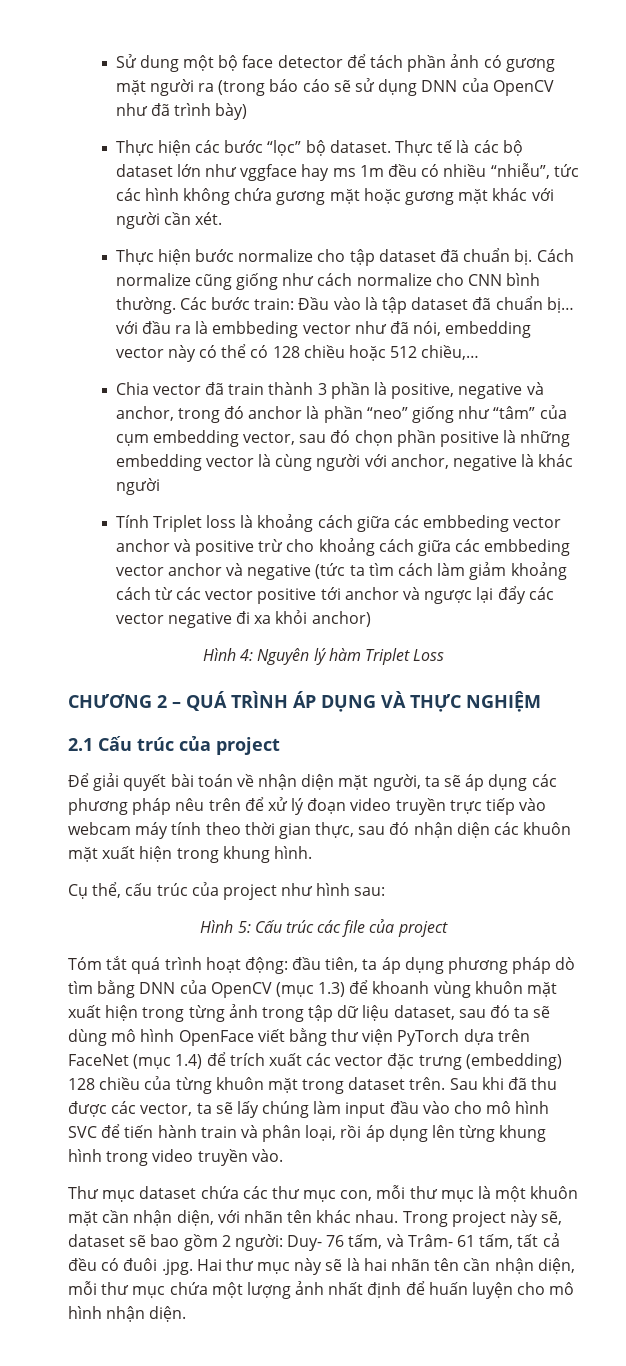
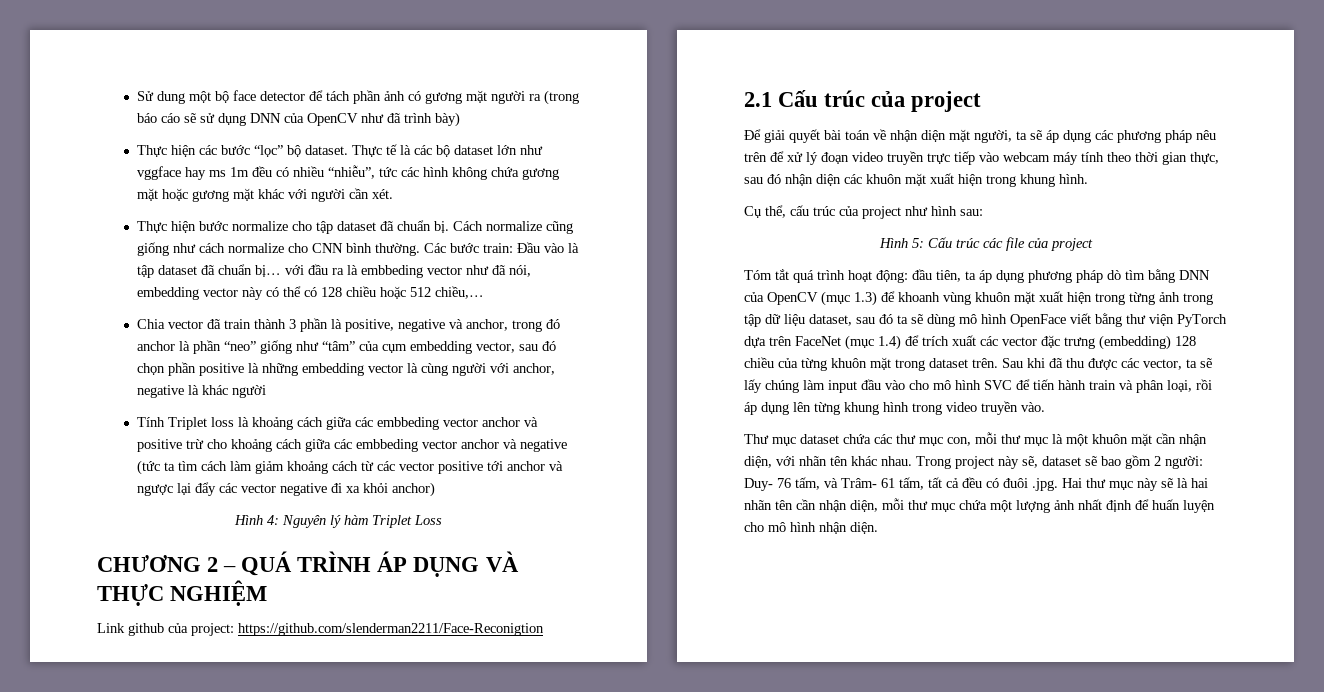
(541, 701) none -> [97,623,544,636] // Link github của project: https://github.com/slenderman2211/Face-Reconigtion

